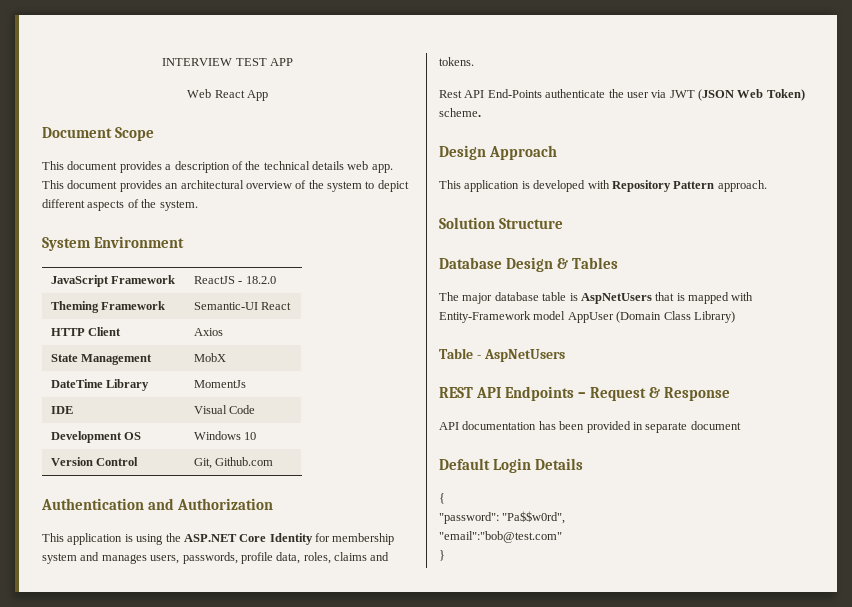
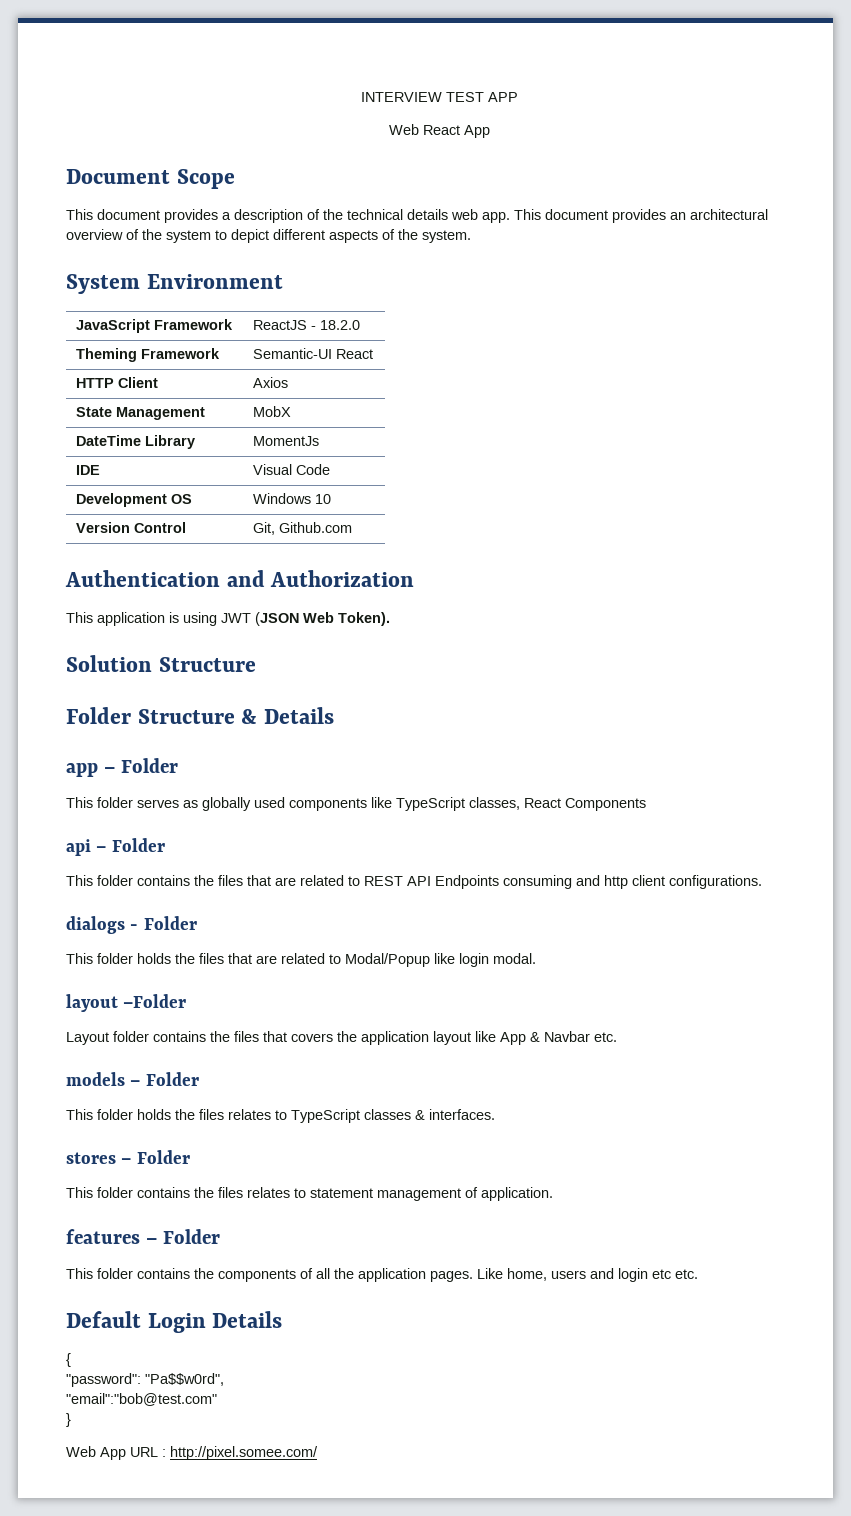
[165,533,395,545] [42,552,390,564] [439,57,474,66] [439,89,805,101] [439,108,481,117] [439,145,558,160] [439,180,767,192] [439,217,564,229] [439,257,619,272] [439,292,754,304] [439,311,735,323] [439,348,565,362] [439,386,731,401] [439,421,741,433] the ASP.NET Core Identity for membership system and manages users, passwords, profile data, roles, claims and tokens. // Rest API End-Points authenticate the user via JWT (JSON Web Token) scheme. // Design Approach // This application is developed with Repository Pattern approach. // Solution Structure // Database Design & Tables // The major database table is AspNetUsers that is mapped with Entity-Framework model AppUser (Domain Class Library) // Table - AspNetUsers // REST API Endpoints – Request & Response // API documentation has been provided in separate document -> [221,612,390,626] [66,655,256,672] [66,707,334,724] [66,758,178,777] [66,797,646,811] [66,838,165,856] [66,875,762,889] [66,916,197,934] [66,953,536,967] [66,994,187,1012] [66,1031,617,1045] [66,1072,199,1086] [66,1109,495,1123] [66,1150,190,1164] [66,1187,553,1201] [66,1229,220,1244] [66,1268,698,1282] JWT (JSON Web Token). // Solution Structure // Folder Structure & Details // app – Folder // This folder serves as globally used components like TypeScript classes, React Components // api – Folder // This folder contains the files that are related to REST API Endpoints consuming and http client configurations. // dialogs - Folder // This folder holds the files that are related to Modal/Popup like login modal. // layout –Folder // Layout folder contains the files that covers the application layout like App & Navbar etc. // models – Folder // This folder holds the files relates to TypeScript classes & interfaces. // stores – Folder // This folder contains the files relates to statement management of application. // features – Folder // This folder contains the components of all the application pages. Like home, users and login etc etc.
(445, 555) none -> [66,1446,318,1460] // Web App URL : http://pixel.somee.com/

